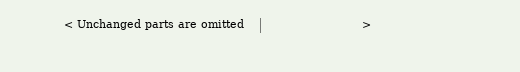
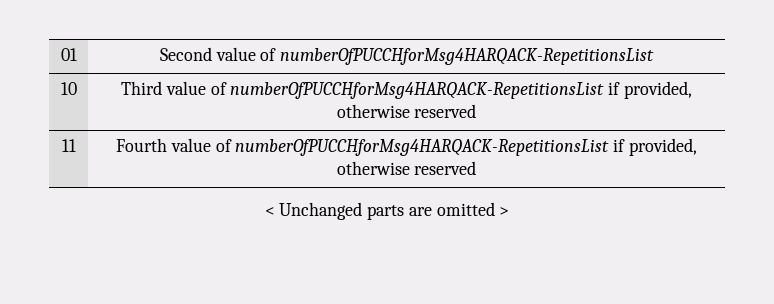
(64, 25) none -> [61,48,77,61] [159,47,655,65] [61,82,77,95] [121,81,692,99] [336,104,477,118] [62,139,76,152] [116,138,697,156] [336,161,477,175] 01 | Second value of numberOfPUCCHforMsg4HARQACK-RepetitionsList // 10 | Third value of numberOfPUCCHforMsg4HARQACK-RepetitionsList if provided, otherwise reserved // 11 | Fourth value of numberOfPUCCHforMsg4HARQACK-RepetitionsList if provided, otherwise reserved //

